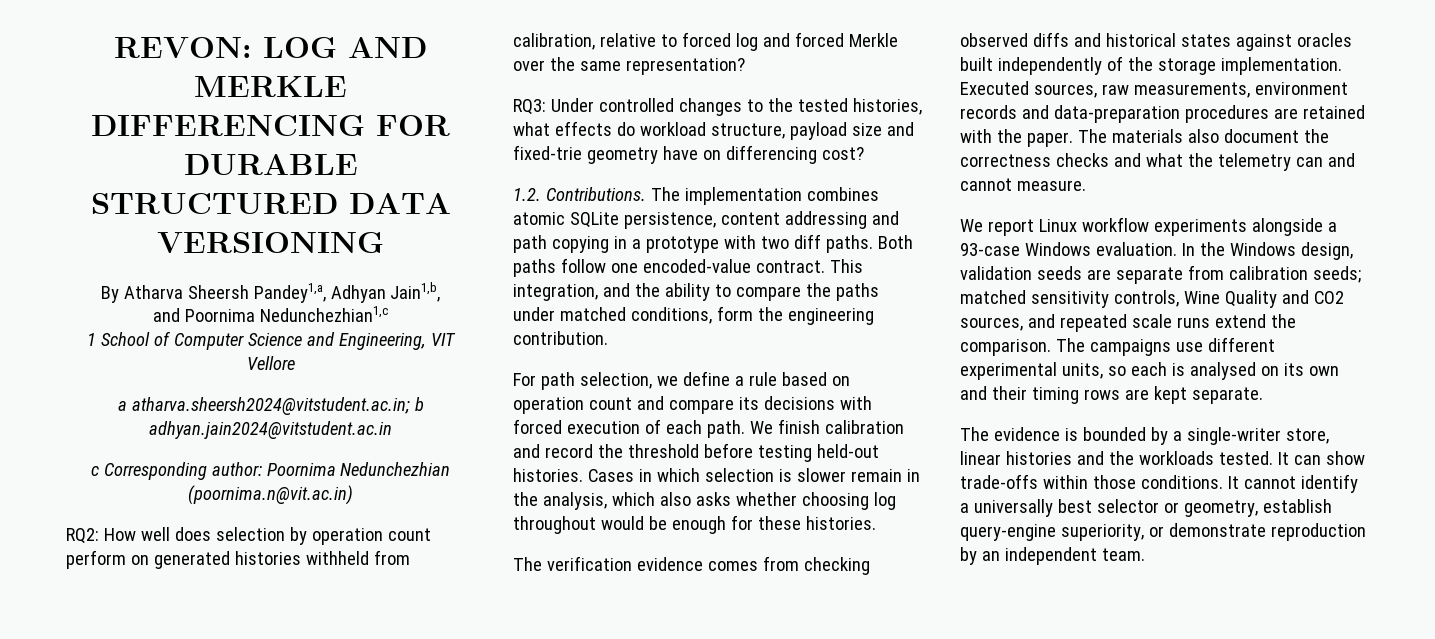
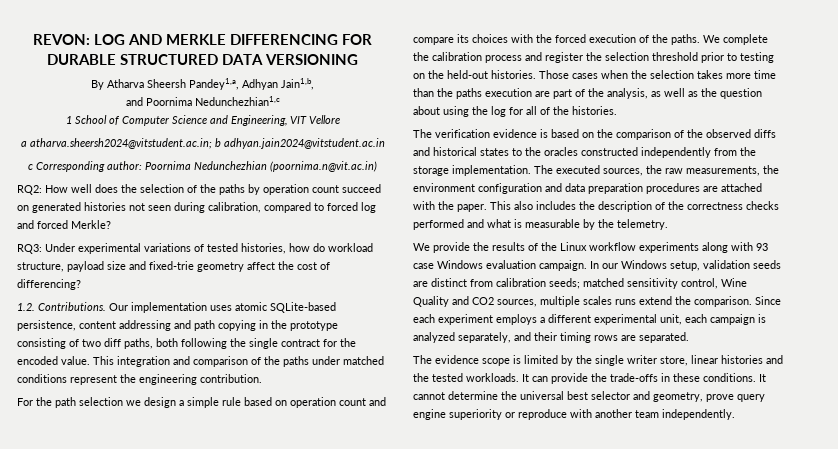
[215,527,285,541] selection -> [121,184,245,195] the selection of the paths
[66,550,126,569] perform -> [342,184,381,193] succeed
[305,550,410,565] [513,33,656,50] withheld from calibration, relative -> [129,202,311,213] not seen during calibration, compared
[848,33,898,47] [513,57,745,75] [513,98,922,116] [513,121,612,136] Merkle over the same representation? // RQ3: Under controlled changes to the tested histories, what effects -> [71,220,111,229] [17,243,310,254] Merkle? // RQ3: Under experimental variations of tested histories, how
[662,145,864,164] [513,187,879,205] [513,212,619,228] have on differencing cost? // 1.2. Contributions. The implementation combines atomic SQLite -> [247,261,330,270] [17,279,81,290] [17,302,336,313] affect the cost of differencing? // 1.2. Contributions. Our implementation uses atomic SQLite-based
[631,234,913,253] [513,258,863,277] [513,283,801,301] a prototype with two diff paths. Both paths follow one encoded-value contract. This integration, and the ability to compare -> [271,320,338,331] [17,338,356,349] [17,356,261,367] the prototype consisting of two diff paths, both following the single contract for the encoded value. This integration and comparison of
[630,306,753,324] conditions, form -> [17,374,117,385] conditions represent
[540,371,744,390] path selection, we define a -> [36,397,219,408] the path selection we design a simple
[763,396,872,410] [513,419,904,438] [513,443,879,462] [513,468,920,482] [513,492,896,510] [513,515,876,534] [513,556,870,575] decisions with forced execution of each path. We finish calibration and record the threshold before testing held-out histories. Cases in which selection is slower remain in the analysis, which also asks whether choosing log throughout would be enough for these histories. // The verification evidence comes from checking -> [472,34,768,45] [413,52,774,63] [413,70,776,79] [413,88,762,99] [413,106,617,117] [413,129,703,140] choices with the forced execution of the paths. We complete the calibration process and register the selection threshold prior to testing on the held-out histories. Those cases when the selection takes more time than the paths execution are part of the analysis, as well as the question about using the log for all of the histories. // The verification evidence is based on the comparison of the
[1235,33,1352,51] [960,56,1342,75] [960,81,1348,98] [960,105,1180,123] against oracles built independently of the storage implementation. Executed sources, raw measurements, environment records and data-preparation -> [512,147,756,158] [413,165,779,176] [413,183,643,194] to the oracles constructed independently from the storage implementation. The executed sources, the raw measurements, the environment configuration and data preparation
[1302,105,1365,119] retained -> [721,183,762,192] attached
[1077,129,1299,143] The materials also document -> [490,201,665,212] This also includes the description of
(1109, 160) none -> [413,219,464,230] performed
[1187,153,1355,171] [960,178,1086,191] [960,217,1337,236] [960,242,1353,260] the telemetry can and cannot measure. // We report Linux workflow experiments alongside a 93-case Windows evaluation. In the Windows design, -> [514,219,668,230] [413,242,768,253] [413,260,700,271] is measurable by the telemetry. // We provide the results of the Linux workflow experiments along with 93 case Windows evaluation campaign. In our Windows setup,
[1115,267,1183,284] separate -> [431,278,467,287] distinct
[1113,290,1179,307] controls, -> [681,278,718,289] control,
[1027,314,1172,332] and repeated scale -> [540,296,612,307] multiple scales
[1055,337,1275,356] [960,362,1339,380] The campaigns use different experimental units, so each is analysed on its own -> [755,296,781,305] [413,314,766,325] [413,332,511,343] Since each experiment employs a different experimental unit, each campaign is analyzed separately,
[1153,386,1263,404] kept separate. -> [639,332,689,343] separated.
[1064,427,1281,445] is bounded by a single-writer -> [482,355,657,366] scope is limited by the single writer
[1138,451,1365,465] [960,474,1358,493] [960,499,1332,517] [960,523,1366,541] [960,547,1145,565] workloads tested. It can show trade-offs within those conditions. It cannot identify a universally best selector or geometry, establish query-engine superiority, or demonstrate reproduction by an independent team. -> [432,373,766,384] [413,391,765,402] [413,409,735,420] tested workloads. It can provide the trade-offs in these conditions. It cannot determine the universal best selector and geometry, prove query engine superiority or reproduce with another team independently.

